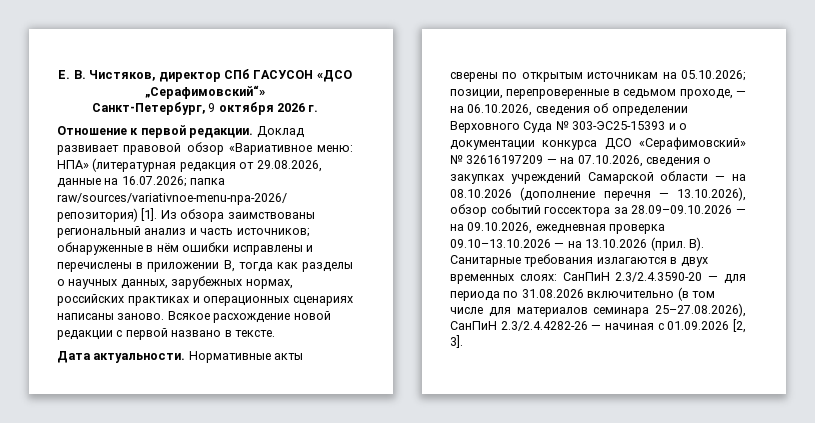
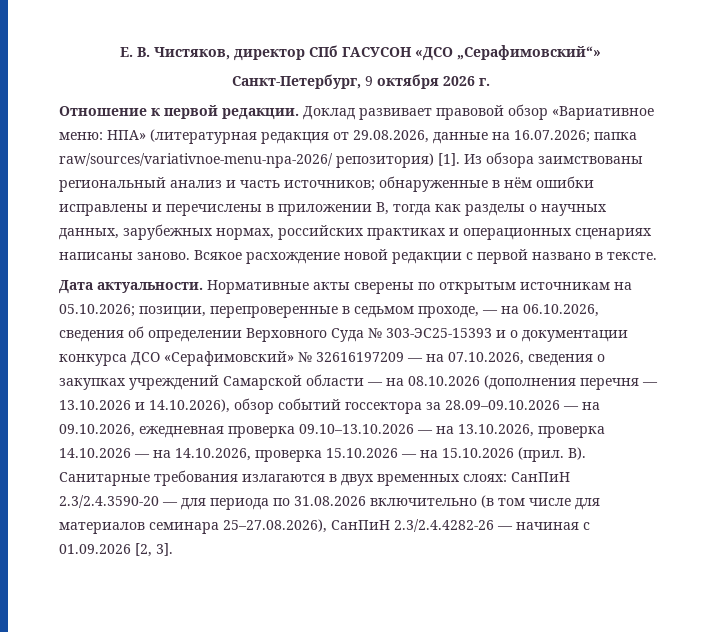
[520,187,596,201] (дополнение -> [484,375,576,390] (дополнения
[677,187,746,201] 13.10.2026), -> [59,399,230,413] 13.10.2026 и 14.10.2026),
[585,239,648,248] 13.10.2026 -> [458,424,605,438] [59,448,514,462] 13.10.2026, проверка 14.10.2026 — на 14.10.2026, проверка 15.10.2026 — на 15.10.2026

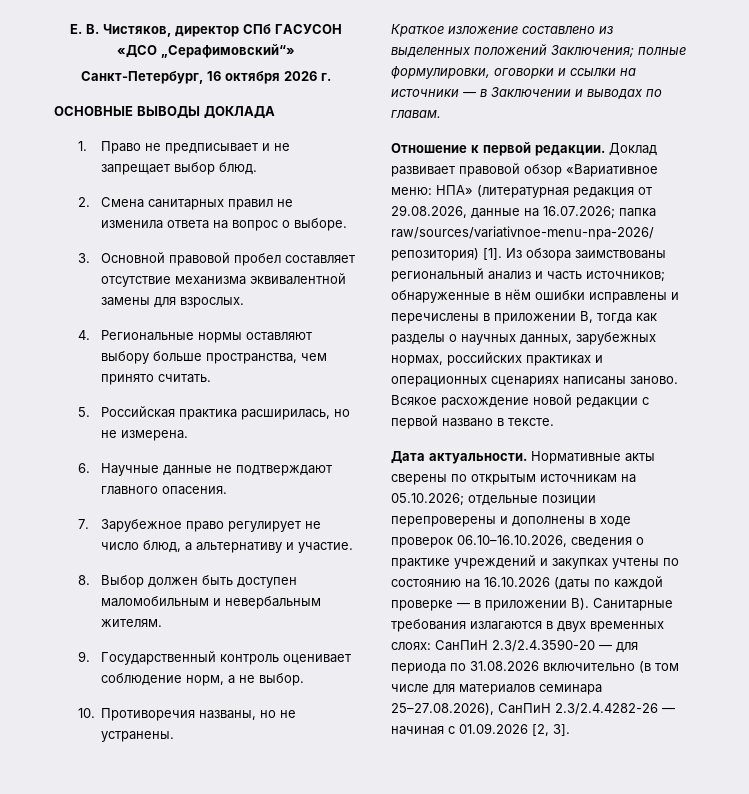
[364,76,373,86] 9 -> [207,71,221,81] 16
(490, 82) none -> [54,106,275,119] [77,141,291,154] [101,162,258,175] [77,197,294,210] [101,218,348,231] [77,252,356,266] [101,273,347,287] [101,297,245,308] [77,330,313,343] [101,351,328,364] [101,374,212,385] [77,406,351,420] [101,430,189,441] [77,463,333,476] [101,486,228,495] [77,519,322,532] [101,540,354,553] [77,575,298,588] [101,596,322,609] [101,619,163,627] [77,651,352,665] [101,673,305,686] [77,708,297,721] [101,731,175,742] [391,24,614,37] [391,44,686,58] [391,66,636,79] [391,87,662,100] [391,110,441,118] // ОСНОВНЫЕ ВЫВОДЫ ДОКЛАДА // 1. Право не предписывает и не запрещает выбор блюд. // 2. Смена санитарных правил не изменила ответа на вопрос о выборе. // 3. Основной правовой пробел составляет отсутствие механизма эквивалентной замены для взрослых. // 4. Региональные нормы оставляют выбору больше пространства, чем принято считать. // 5. Российская практика расширилась, но не измерена. // 6. Научные данные не подтверждают главного опасения. // 7. Зарубежное право регулирует не число блюд, а альтернативу и участие. // 8. Выбор должен быть доступен маломобильным и невербальным жителям. // 9. Государственный контроль оценивает соблюдение норм, а не выбор. // 10. Противоречия названы, но не устранены. // Краткое изложение составлено из выделенных положений Заключения; полные формулировки, оговорки и ссылки на источники — в Заключении и выводах по главам.
[139,304,599,318] [59,326,628,342] [59,351,605,366] [59,374,658,390] [59,398,600,414] [59,424,605,438] [59,447,564,462] позиции, перепроверенные в седьмом проходе, — на 06.10.2026, сведения об определении Верховного Суда № 303-ЭС25-15393 и о документации конкурса ДСО «Серафимовский» № 32616197209 — на 07.10.2026, сведения о закупках учреждений Самарской области — на 08.10.2026 (дополнения перечня — 13.10.2026 и 14.10.2026), обзор событий госсектора за 28.09–09.10.2026 — на 09.10.2026, ежедневная проверка 09.10–13.10.2026 — на 13.10.2026, проверка 14.10.2026 — на 14.10.2026, проверка 15.10.2026 — на 15.10.2026 (прил. -> [468,495,596,506] [391,516,631,527] [391,535,644,548] [391,555,679,569] [391,576,663,590] [391,600,567,611] отдельные позиции перепроверены и дополнены в ходе проверок 06.10–16.10.2026, сведения о практике учреждений и закупках учтены по состоянию на 16.10.2026 (даты по каждой проверке — в приложении

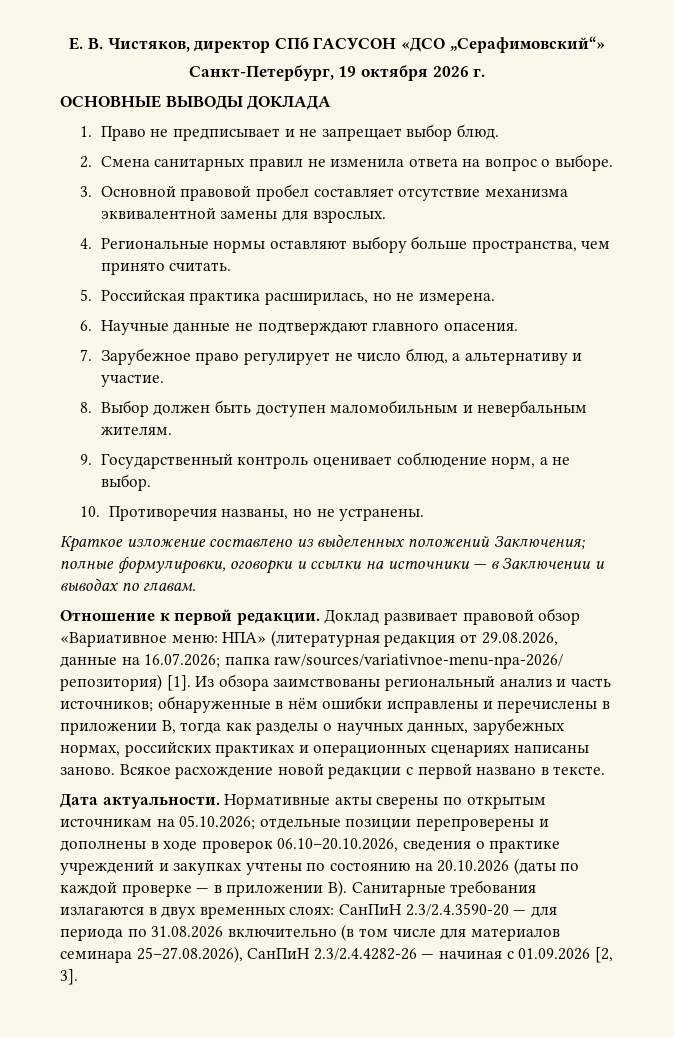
[207,71,221,81] 16 -> [338,66,357,77] 19
[457,535,567,547] 06.10–16.10.2026, -> [277,838,399,852] 06.10–20.10.2026,
[484,577,550,587] 16.10.2026 -> [437,860,510,872] 20.10.2026

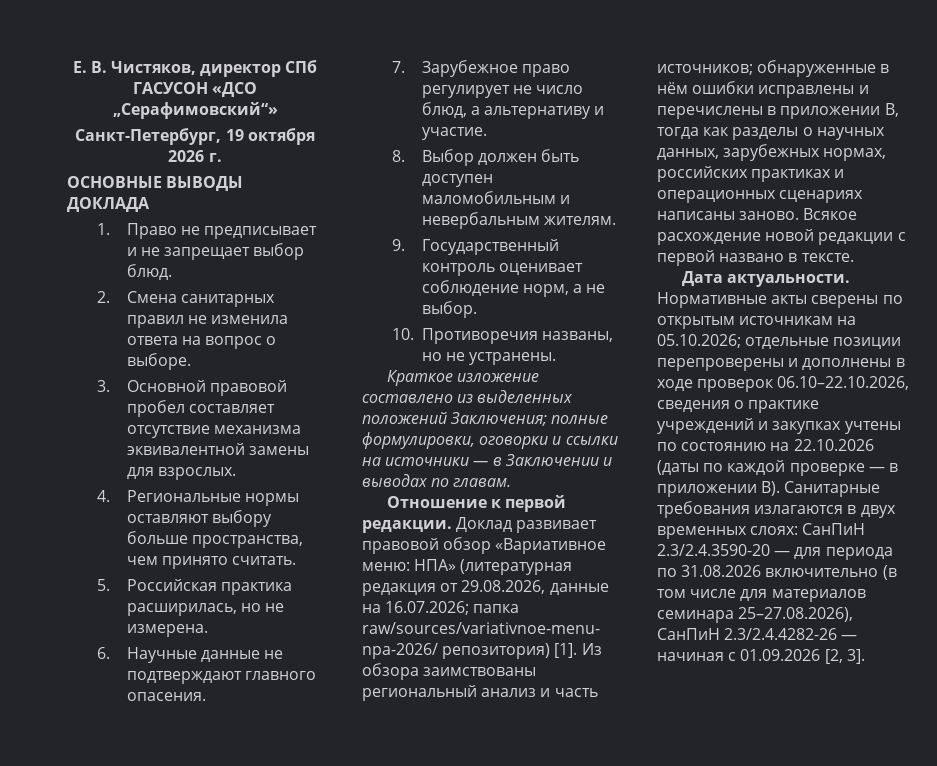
[277,838,399,852] 06.10–20.10.2026, -> [777,376,910,390] 06.10–22.10.2026,
[437,860,510,872] 20.10.2026 -> [793,439,874,451] 22.10.2026

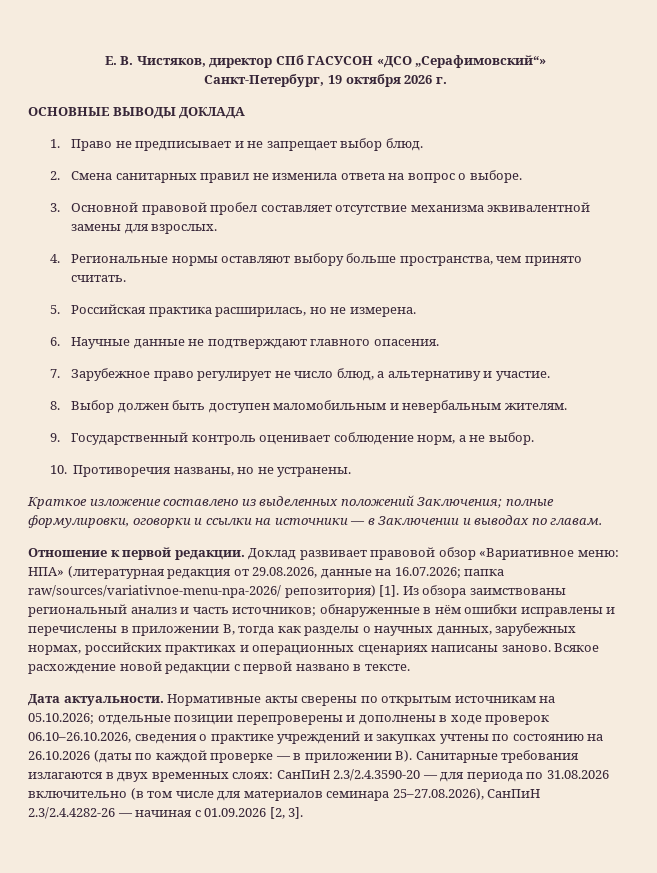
[777,376,910,390] 06.10–22.10.2026, -> [28,732,131,743] 06.10–26.10.2026,
[793,439,874,451] 22.10.2026 -> [28,751,90,760] 26.10.2026

